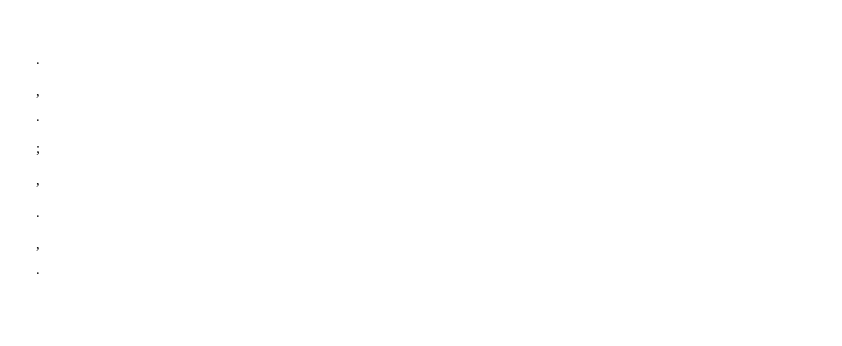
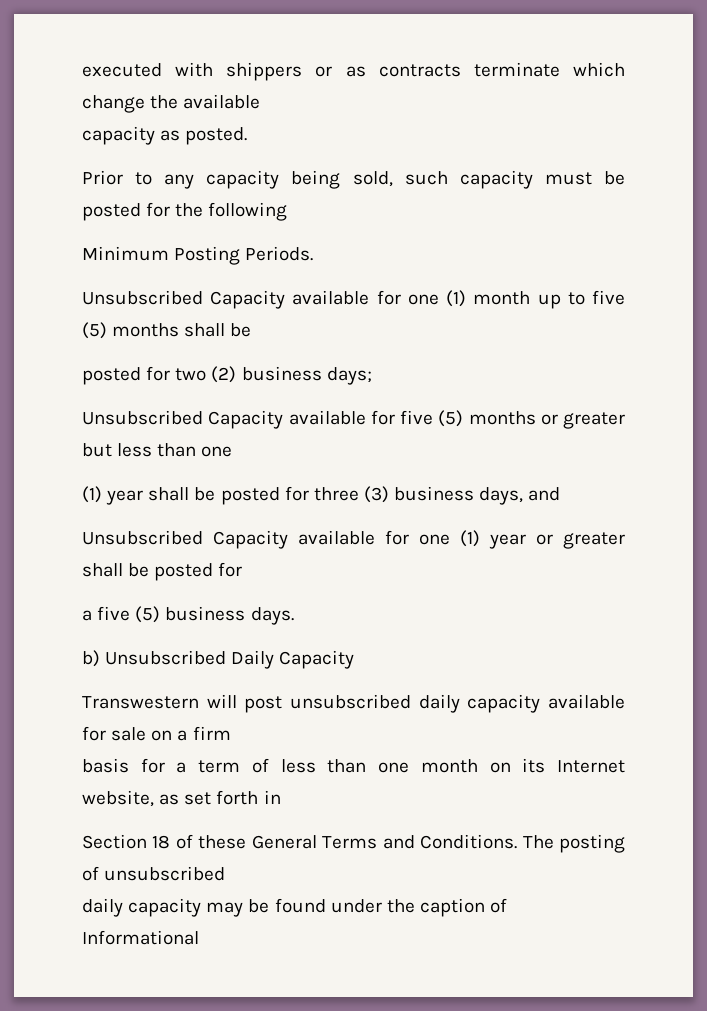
[36,62,40,64] [36,94,40,98] [36,119,40,121] [36,146,40,156] [36,183,40,187] [36,215,40,217] [36,247,40,251] [36,272,40,274] . // , // . // ; // , // . // , // . -> [82,62,626,81] [82,94,261,113] [82,126,248,145] [82,170,625,189] [82,202,288,221] [82,246,314,265] [82,290,625,309] [82,322,252,339] [82,366,372,385] [82,410,625,429] [82,443,233,457] [82,486,561,505] [82,530,625,549] [82,562,243,581] [82,606,294,625] [82,650,355,669] [82,694,626,713] [82,726,231,741] [82,758,625,773] [82,790,281,807] [82,834,626,853] [82,866,226,881] [82,898,508,917] [82,930,199,945] executed with shippers or as contracts terminate which change the available // capacity as posted. // Prior to any capacity being sold, such capacity must be posted for the following // Minimum Posting Periods. // Unsubscribed Capacity available for one (1) month up to five (5) months shall be // posted for two (2) business days; // Unsubscribed Capacity available for five (5) months or greater but less than one // (1) year shall be posted for three (3) business days, and // Unsubscribed Capacity available for one (1) year or greater shall be posted for // a five (5) business days. // b) Unsubscribed Daily Capacity // Transwestern will post unsubscribed daily capacity available for sale on a firm // basis for a term of less than one month on its Internet website, as set forth in // Section 18 of these General Terms and Conditions. The posting of unsubscribed // daily capacity may be found under the caption of Informational

